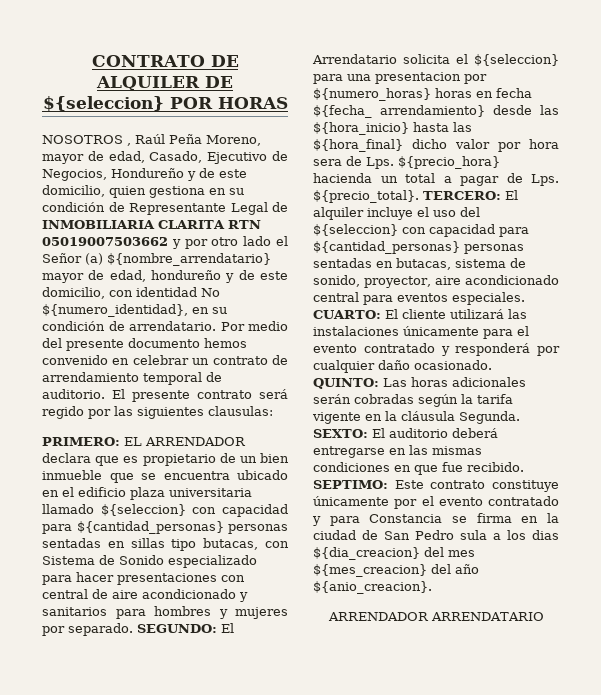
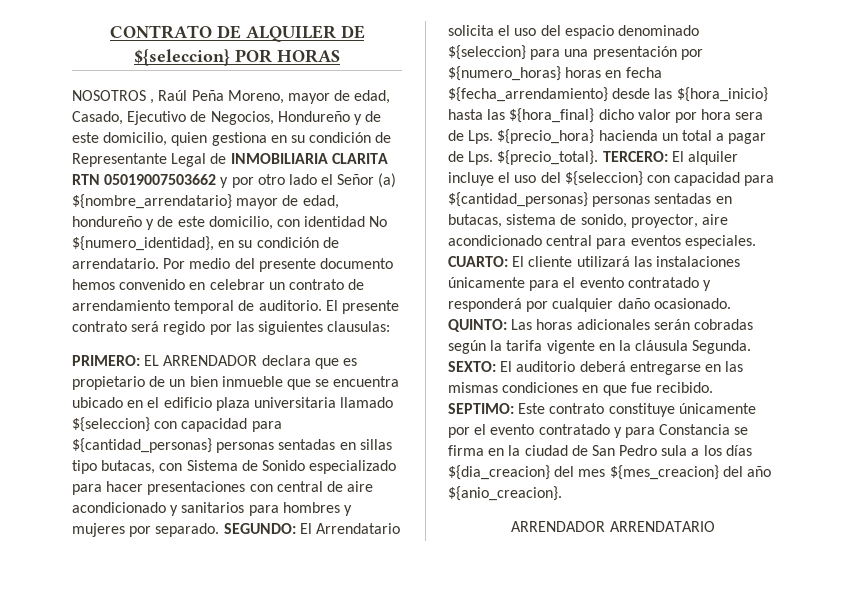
(468, 59) none -> [514,25,699,39] uso del espacio denominado
[375,72,461,84] presentacion -> [592,46,677,60] presentación
[313,105,485,118] ${fecha_ arrendamiento} -> [448,87,608,102] ${fecha_arrendamiento}
[532,530,559,540] dias -> [725,445,752,456] días

